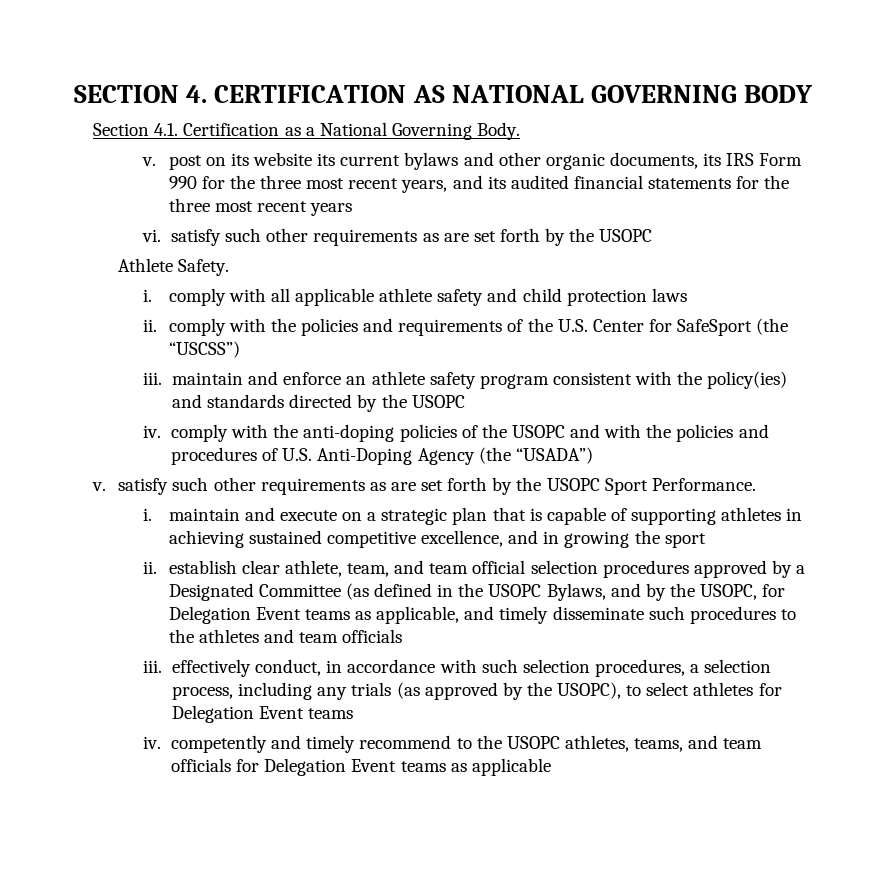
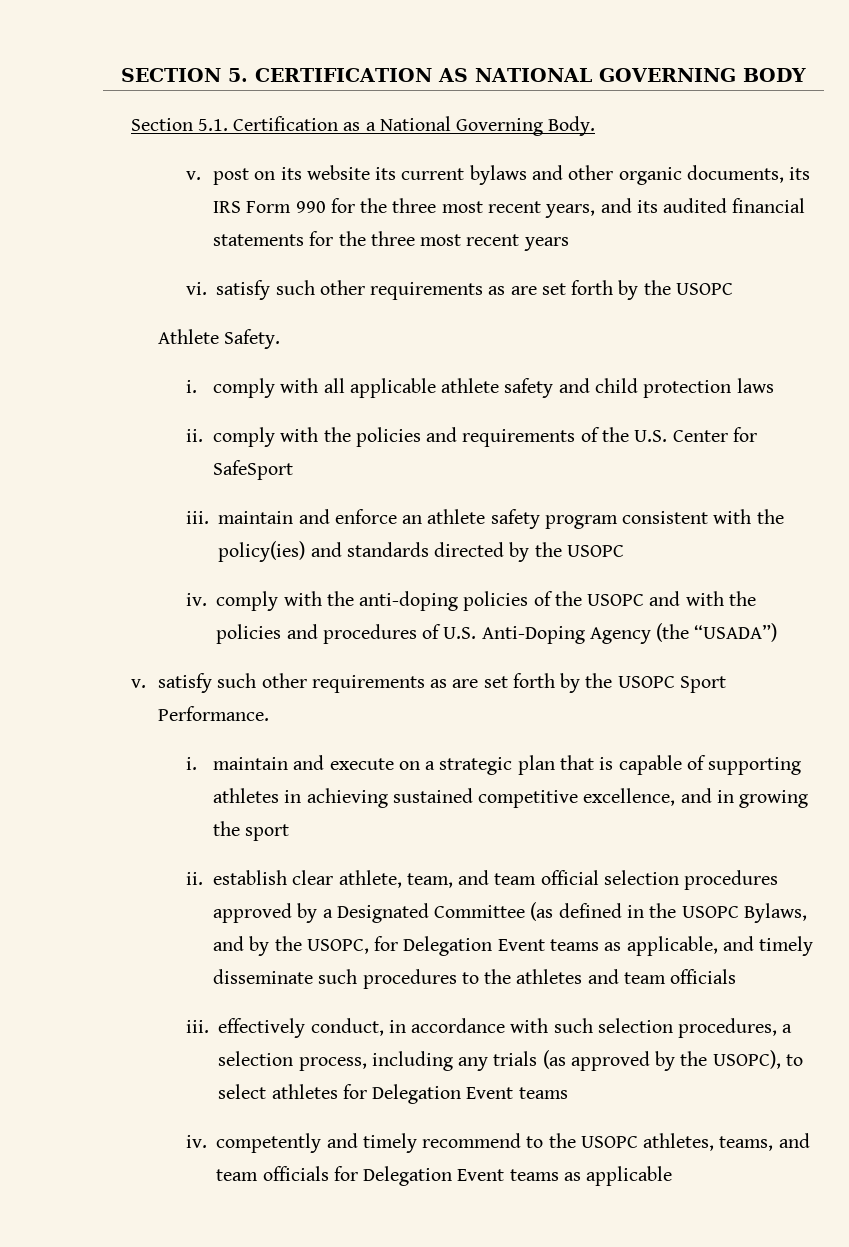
[186,85,208,103] 4. -> [228,68,249,82] 5.
[154,123,179,136] 4.1. -> [197,119,228,131] 5.1.
[756,318,789,335] [168,341,240,358] (the “USCSS”) -> (294, 470) none

